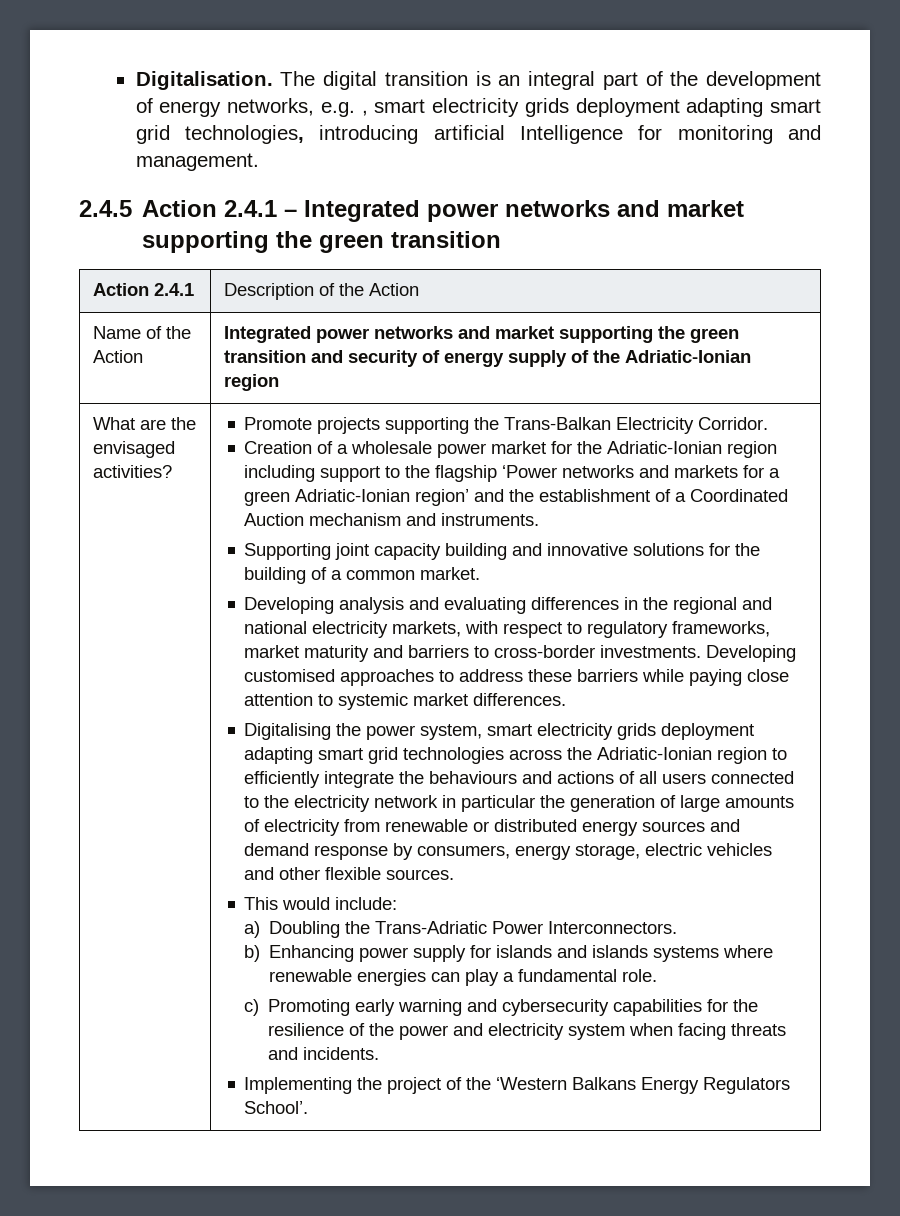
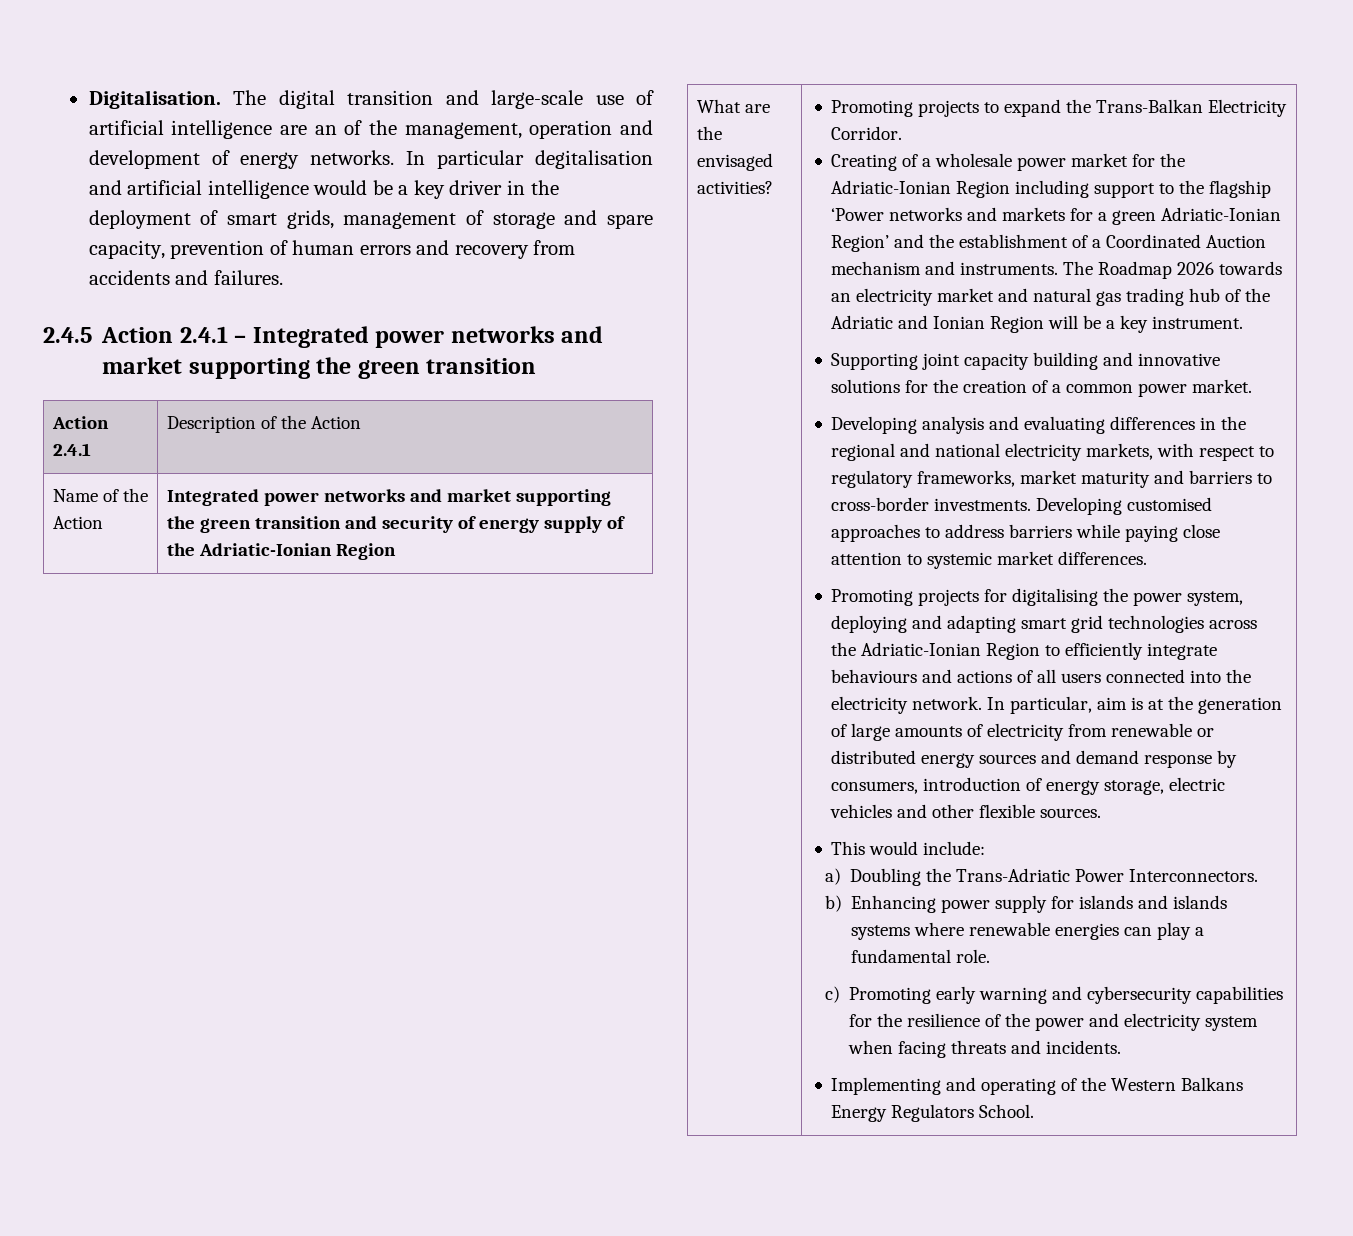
[475,71,822,90] [135,98,821,117] [135,125,821,144] [135,153,259,171] is an integral part of the development of energy networks, e.g. , smart electricity grids deployment adapting smart grid technologies, introducing artificial Intelligence for monitoring and management. -> [445,90,654,109] [88,120,653,139] [88,150,653,169] [88,180,559,199] [88,210,653,229] [88,240,576,259] [88,270,283,285] and large-scale use of artificial intelligence are an of the management, operation and development of energy networks. In particular degitalisation and artificial intelligence would be a key driver in the deployment of smart grids, management of storage and spare capacity, prevention of human errors and recovery from accidents and failures.
[223,374,279,391] region -> [335,543,396,560] Region
[244,417,470,434] Promote projects supporting -> [831,99,1062,117] Promoting projects to expand
[244,441,313,454] Creation -> [831,154,898,171] Creating
[727,441,778,458] region -> [956,181,1011,198] Region
[415,489,470,506] region’ -> [831,235,890,252] Region’
(540, 519) none -> [1063,261,1283,279] [831,288,1271,306] [831,315,1244,333] The Roadmap 2026 towards an electricity market and natural gas trading hub of the Adriatic and Ionian Region will be a key instrument.
[244,567,307,584] building -> [963,380,1028,393] creation
(416, 575) none -> [1138,383,1188,397] power
[528,669,573,682] these -> (1005, 531) none
[244,723,755,740] Digitalising the power system, smart electricity grids deployment -> [831,588,1244,606] [831,615,943,633] Promoting projects for digitalising the power system, deploying and
[717,747,768,764] region -> [986,643,1041,660] Region
[399,771,425,784] the -> (1218, 651) none
[244,796,260,808] to -> [1190,670,1222,683] into
[374,795,536,812] network in particular -> [912,696,1165,714] network. In particular, aim is at
(511, 852) none -> [923,777,1043,791] introduction of
[357,1077,568,1094] the project of the ‘Western -> [946,1077,1177,1095] and operating of the Western
[244,1101,309,1114] School’. -> [979,1104,1035,1118] School.

